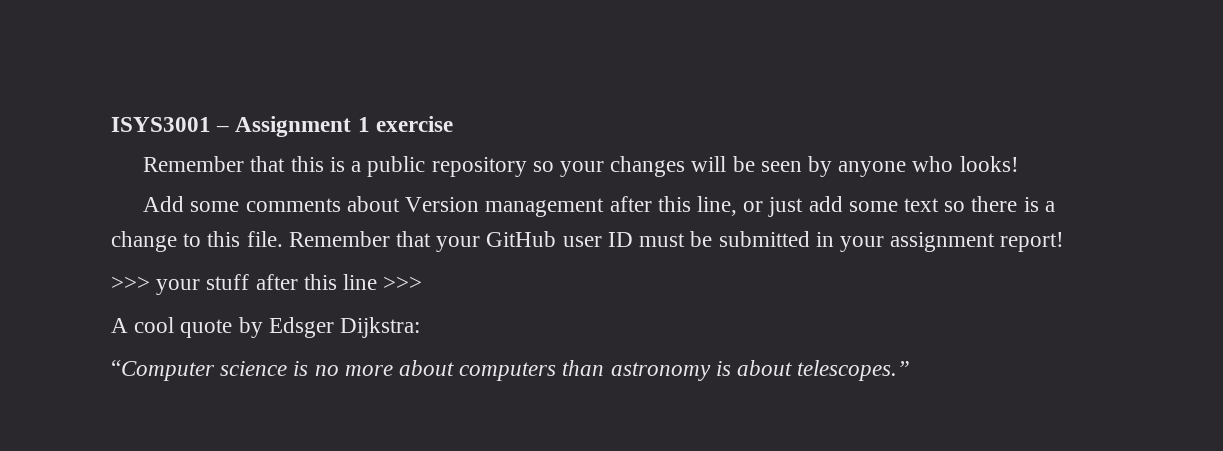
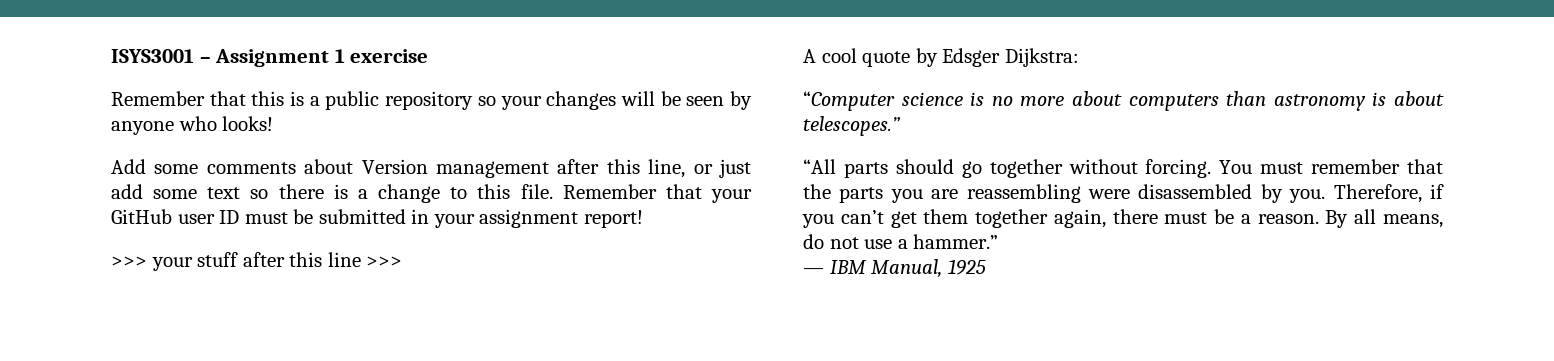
(911, 370) none -> [803,159,1443,178] [803,184,1444,203] [802,209,1444,228] [803,234,999,249] [803,259,986,278] // “All parts should go together without forcing. You must remember that the parts you are reassembling were disassembled by you. Therefore, if you can’t get them together again, there must be a reason. By all means, do not use a hammer.” // — IBM Manual, 1925

